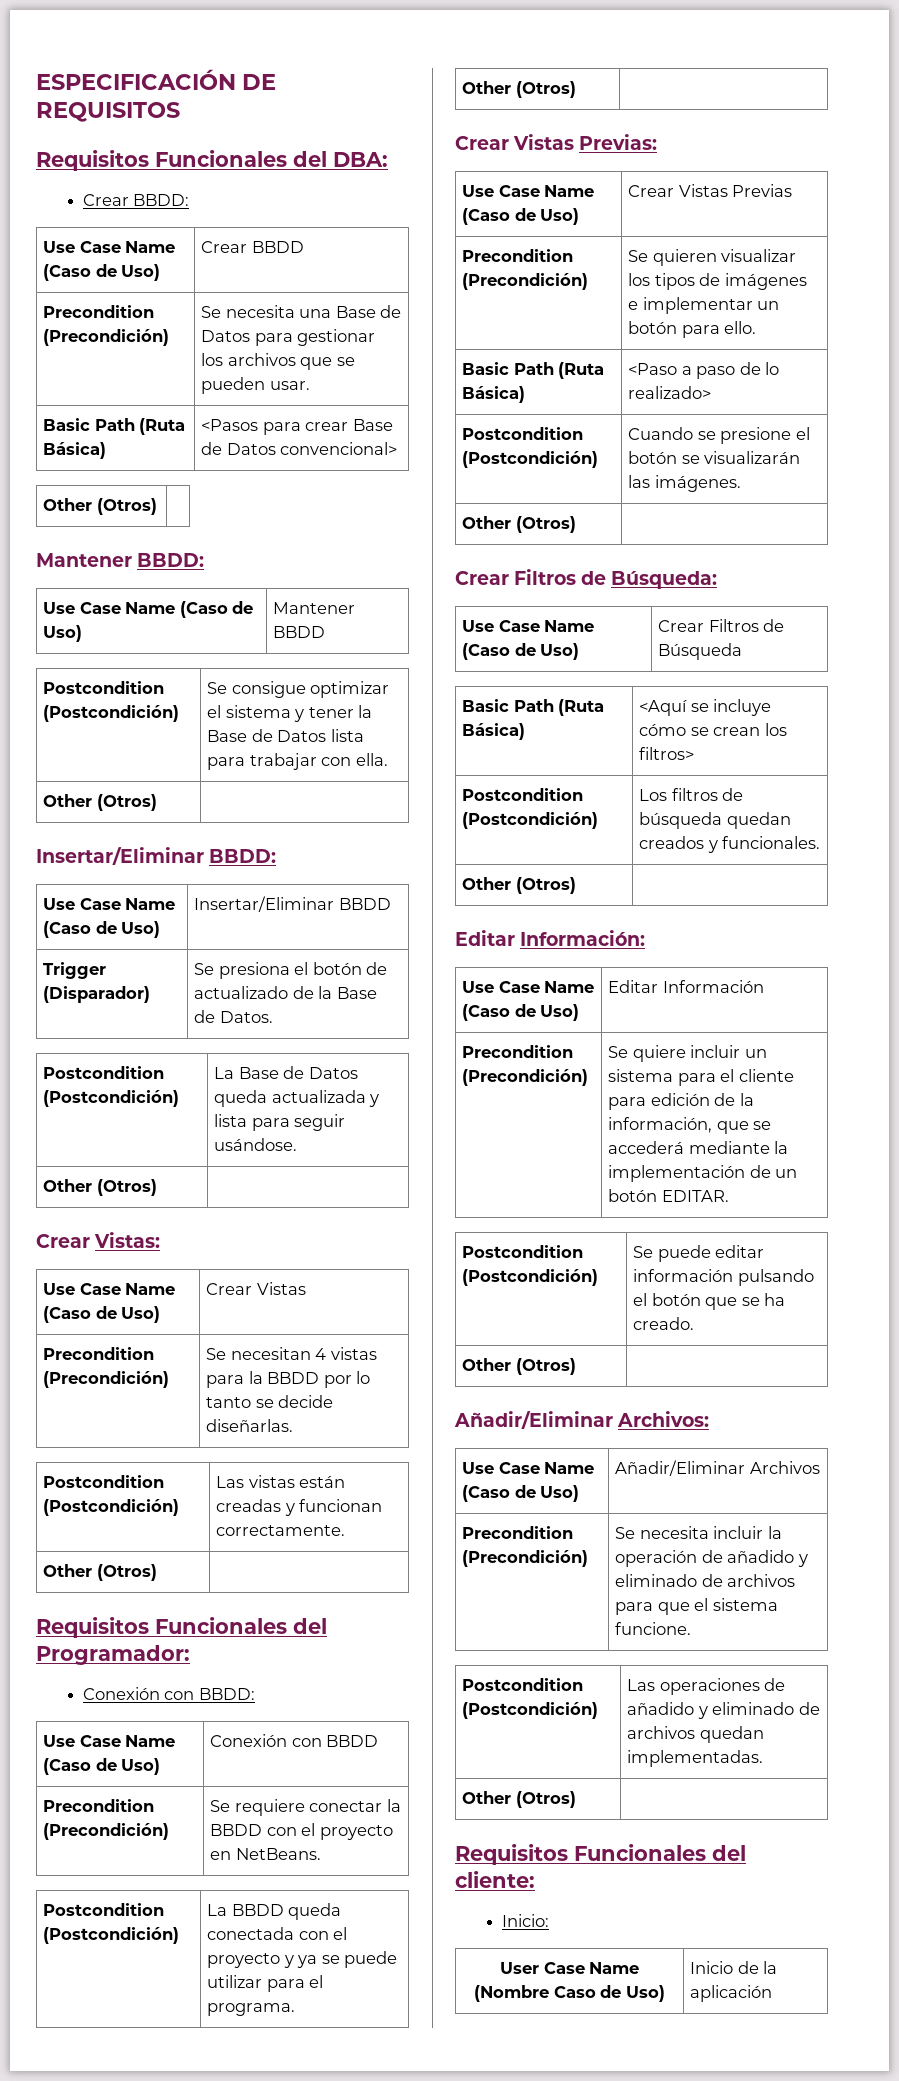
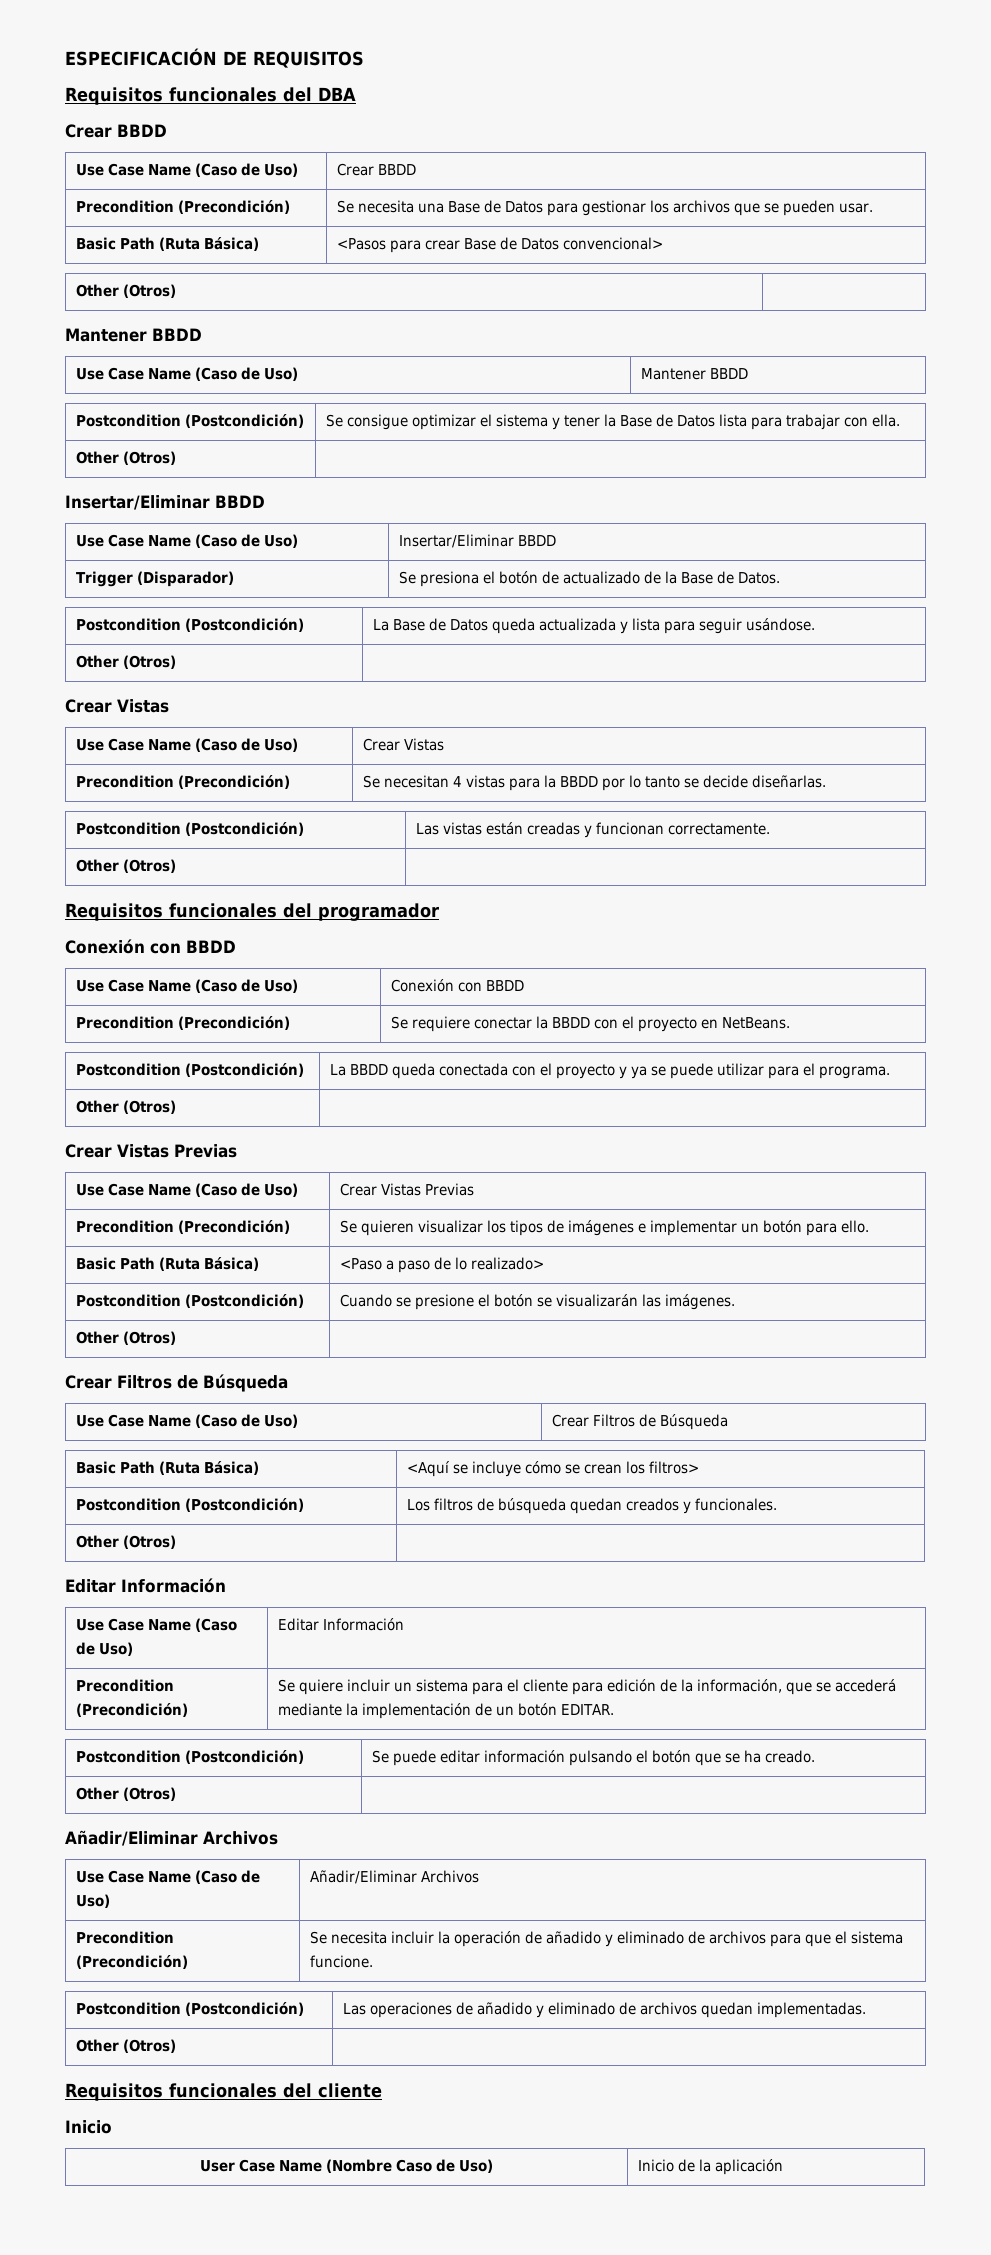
[155,150,388,167] [82,194,190,206] Funcionales del DBA: // Crear BBDD: -> [169,87,356,102] [65,124,167,138] funcionales del DBA // Crear BBDD
[137,553,205,567] BBDD: -> [152,328,202,341] BBDD
[209,849,277,863] BBDD: -> [215,495,265,508] BBDD
[94,1232,161,1248] Vistas: -> [117,699,169,713] Vistas
[155,1617,327,1634] [36,1645,190,1665] [82,1687,255,1700] Funcionales del Programador: // Conexión con BBDD: -> [169,903,439,921] [65,939,236,954] funcionales del programador // Conexión con BBDD
[579,134,658,150] Previas: -> [174,1144,237,1158] Previas
[611,571,718,589] Búsqueda: -> [203,1374,288,1392] Búsqueda
[520,930,646,946] Información: -> [121,1578,226,1593] Información
[617,1411,710,1427] Archivos: -> [203,1831,278,1845] Archivos
[574,1844,746,1861] [455,1871,535,1888] [501,1914,549,1927] Funcionales del cliente: // Inicio: -> [169,2083,382,2098] [65,2120,112,2134] funcionales del cliente // Inicio

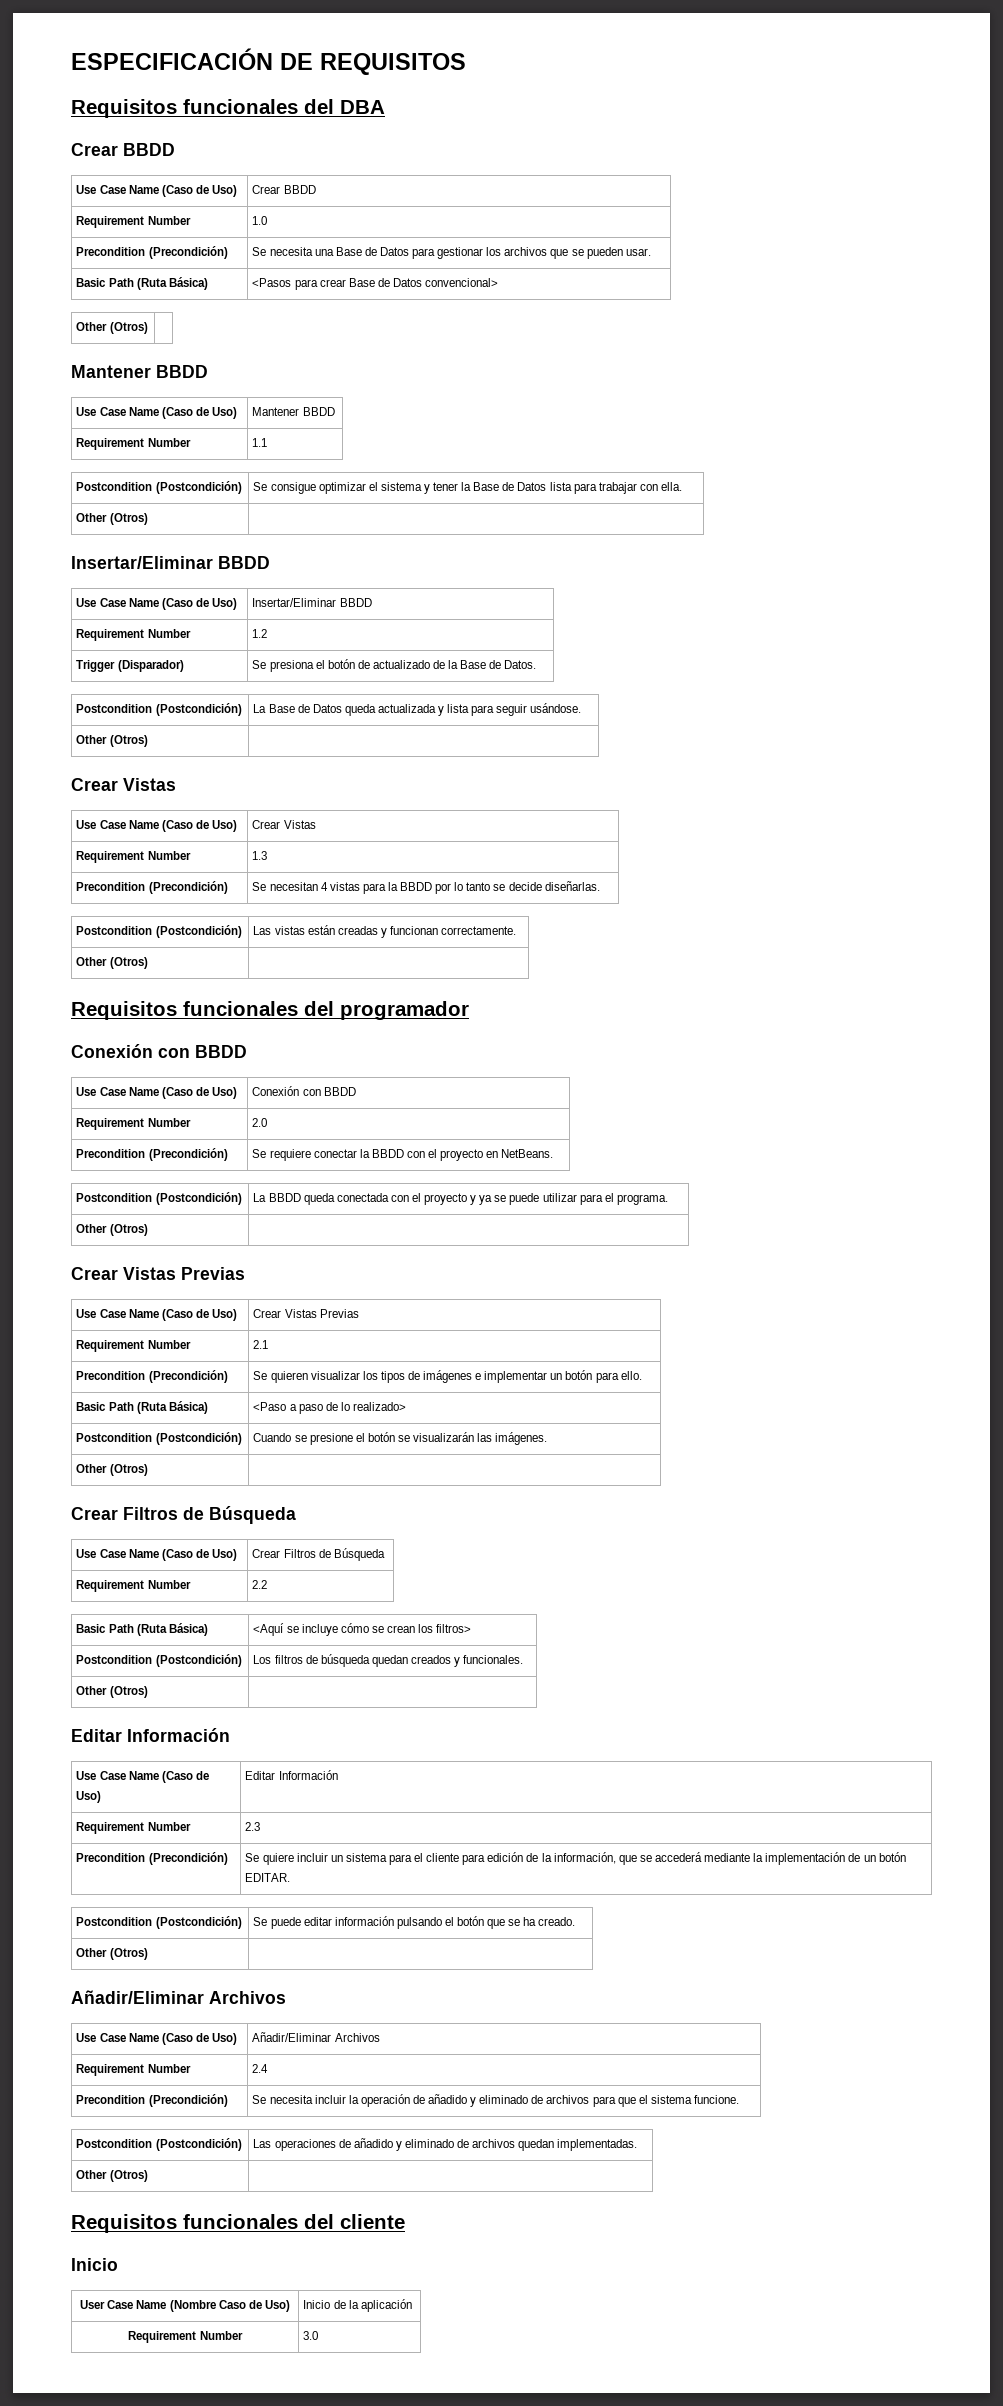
(416, 169) none -> [76,216,191,228] [252,216,268,225] // Requirement Number | 1.0
(748, 373) none -> [76,438,191,450] [252,438,268,447] // Requirement Number | 1.1
(556, 540) none -> [76,629,191,641] [252,629,268,638] // Requirement Number | 1.2
(444, 744) none -> [76,851,191,863] [252,851,268,860] // Requirement Number | 1.3
(524, 985) none -> [76,1118,191,1130] [252,1118,268,1127] // Requirement Number | 2.0
(474, 1189) none -> [76,1340,191,1352] [253,1340,269,1349] // Requirement Number | 2.1
(728, 1422) none -> [76,1580,191,1592] [252,1580,268,1589] // Requirement Number | 2.2
(404, 1624) none -> [76,1822,191,1834] [245,1822,261,1831] // Requirement Number | 2.3
(479, 1876) none -> [76,2064,191,2076] [252,2064,269,2073] // Requirement Number | 2.4
(783, 2167) none -> [128,2331,243,2343] [303,2331,319,2340] // Requirement Number | 3.0

